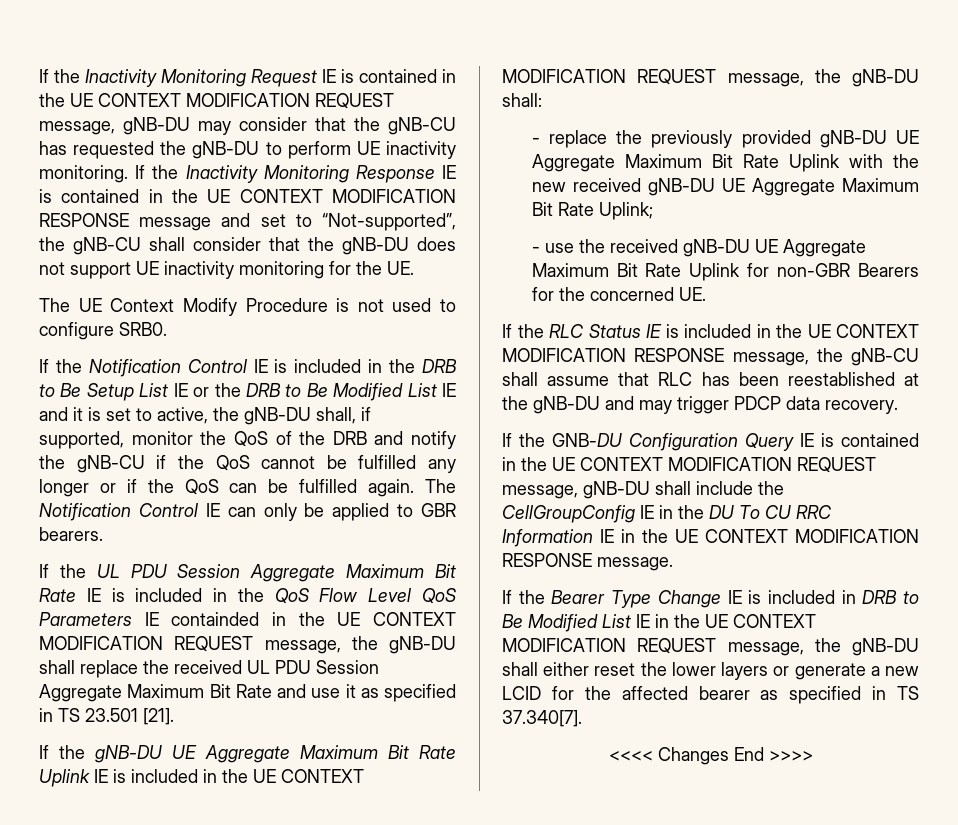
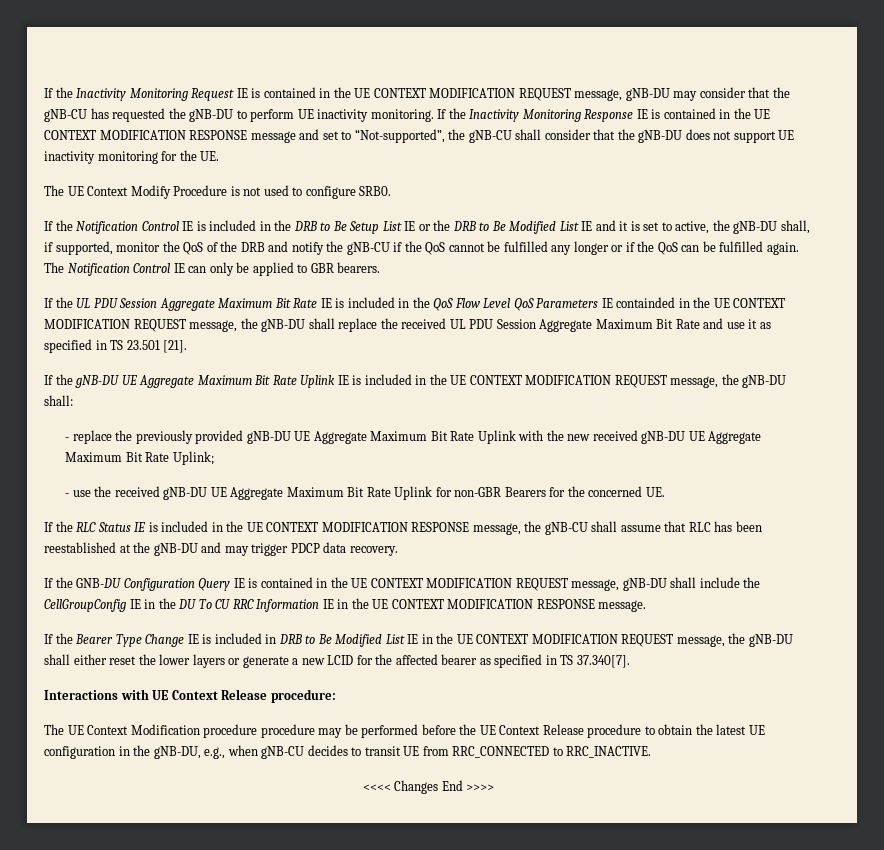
(582, 718) none -> [44,689,336,703] [44,724,765,738] [44,745,652,759] // Interactions with UE Context Release procedure: // The UE Context Modification procedure procedure may be performed before the UE Context Release procedure to obtain the latest UE configuration in the gNB-DU, e.g., when gNB-CU decides to transit UE from RRC_CONNECTED to RRC_INACTIVE.

